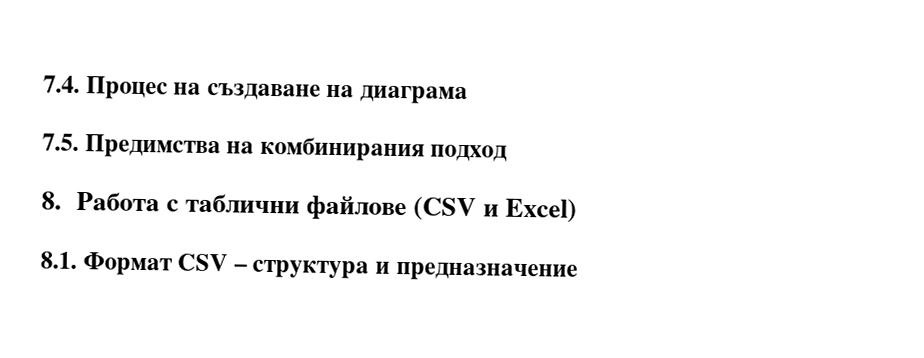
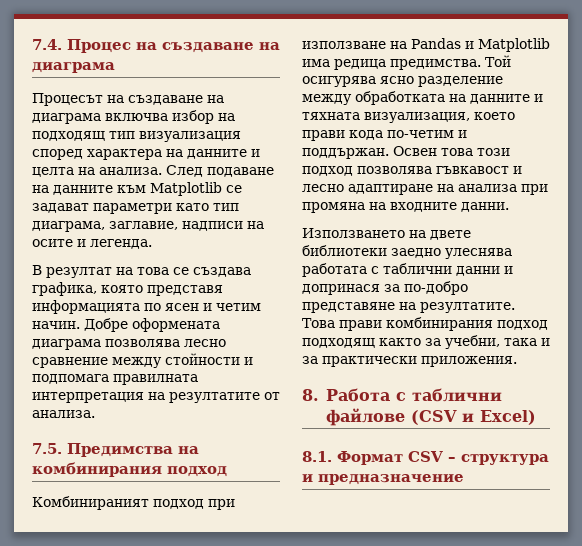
(469, 95) none -> [32,93,224,106] [32,110,235,124] [32,131,241,142] [32,149,260,160] [32,165,274,177] [32,182,242,196] [32,203,239,214] [32,221,264,232] [32,239,152,249] [32,265,251,278] [32,282,223,296] [32,300,261,314] [32,318,220,332] [32,339,226,350] [32,353,253,368] [32,374,198,385] [32,392,280,403] [32,410,95,418] // Процесът на създаване на диаграма включва избор на подходящ тип визуализация според характера на данните и целта на анализа. След подаване на данните към Matplotlib се задават параметри като тип диаграма, заглавие, надписи на осите и легенда. // В резултат на това се създава графика, която представя информацията по ясен и четим начин. Добре оформената диаграма позволява лесно сравнение между стойности и подпомага правилната интерпретация на резултатите от анализа.
(508, 153) none -> [32,496,235,510] [302,38,550,52] [302,55,511,70] [302,76,503,87] [302,91,543,105] [302,112,515,123] [302,130,467,141] [302,146,510,159] [302,166,522,176] [302,184,548,195] [302,202,509,213] [302,228,471,240] [302,245,512,259] [302,263,513,277] [302,281,468,295] [302,302,515,313] [302,317,548,331] [302,335,550,349] [302,356,517,367] // Комбинираният подход при използване на Pandas и Matplotlib има редица предимства. Той осигурява ясно разделение между обработката на данните и тяхната визуализация, което прави кода по-четим и поддържан. Освен това този подход позволява гъвкавост и лесно адаптиране на анализа при промяна на входните данни. // Използването на двете библиотеки заедно улеснява работата с таблични данни и допринася за по-добро представяне на резултатите. Това прави комбинирания подход подходящ както за учебни, така и за практически приложения.

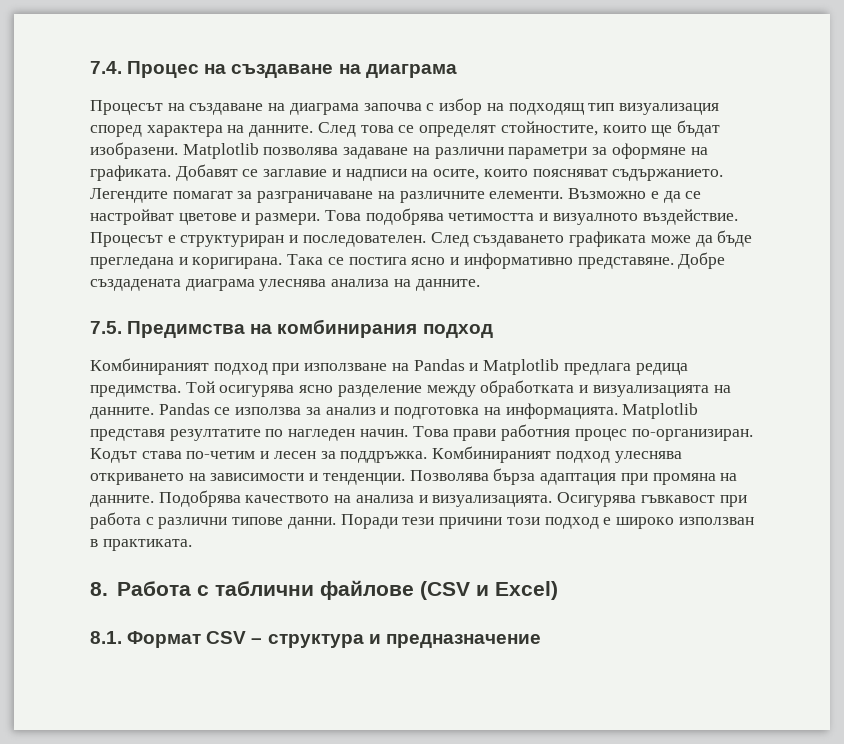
[105,113,168,121] включва -> [363,103,435,111] започва с
[187,149,260,159] [32,165,274,177] [32,182,242,196] [32,203,239,214] [32,221,264,232] [32,239,152,249] [32,265,251,278] [32,282,223,296] [32,300,261,314] [32,318,220,332] [32,339,226,350] [32,353,253,368] [32,374,198,385] [32,392,280,403] [32,410,95,418] данните и целта на анализа. След подаване на данните към Matplotlib се задават параметри като тип диаграма, заглавие, надписи на осите и легенда. // В резултат на това се създава графика, която представя информацията по ясен и четим начин. Добре оформената диаграма позволява лесно сравнение между стойности и подпомага правилната интерпретация на резултатите от анализа. -> [249,120,720,137] [90,142,708,159] [90,164,724,181] [90,188,702,203] [90,208,738,225] [90,230,753,247] [90,252,726,269] [90,279,480,291] данните. След това се определят стойностите, които ще бъдат изобразени. Matplotlib позволява задаване на различни параметри за оформяне на графиката. Добавят се заглавие и надписи на осите, които поясняват съдържанието. Легендите помагат за разграничаване на различните елементи. Възможно е да се настройват цветове и размери. Това подобрява четимостта и визуалното въздействие. Процесът е структуриран и последователен. След създаването графиката може да бъде прегледана и коригирана. Така се постига ясно и информативно представяне. Добре създадената диаграма улеснява анализа на данните.
[302,59,330,67] има -> [563,363,631,375] предлага
[449,94,543,104] [302,112,515,123] [302,130,467,141] [302,146,510,159] [302,166,522,176] [302,184,548,195] [302,202,509,213] [302,228,471,240] [302,245,512,259] [302,263,513,277] [302,281,468,295] [302,302,515,313] [302,317,548,331] [302,335,550,349] [302,356,517,367] на данните и тяхната визуализация, което прави кода по-четим и поддържан. Освен това този подход позволява гъвкавост и лесно адаптиране на анализа при промяна на входните данни. // Използването на двете библиотеки заедно улеснява работата с таблични данни и допринася за по-добро представяне на резултатите. Това прави комбинирания подход подходящ както за учебни, така и за практически приложения. -> [579,385,731,397] [90,403,699,419] [90,424,753,441] [90,446,682,463] [90,468,738,485] [90,490,747,507] [90,512,754,529] [90,539,192,551] и визуализацията на данните. Pandas се използва за анализ и подготовка на информацията. Matplotlib представя резултатите по нагледен начин. Това прави работния процес по-организиран. Кодът става по-четим и лесен за поддръжка. Комбинираният подход улеснява откриването на зависимости и тенденции. Позволява бърза адаптация при промяна на данните. Подобрява качеството на анализа и визуализацията. Осигурява гъвкавост при работа с различни типове данни. Поради тези причини този подход е широко използван в практиката.

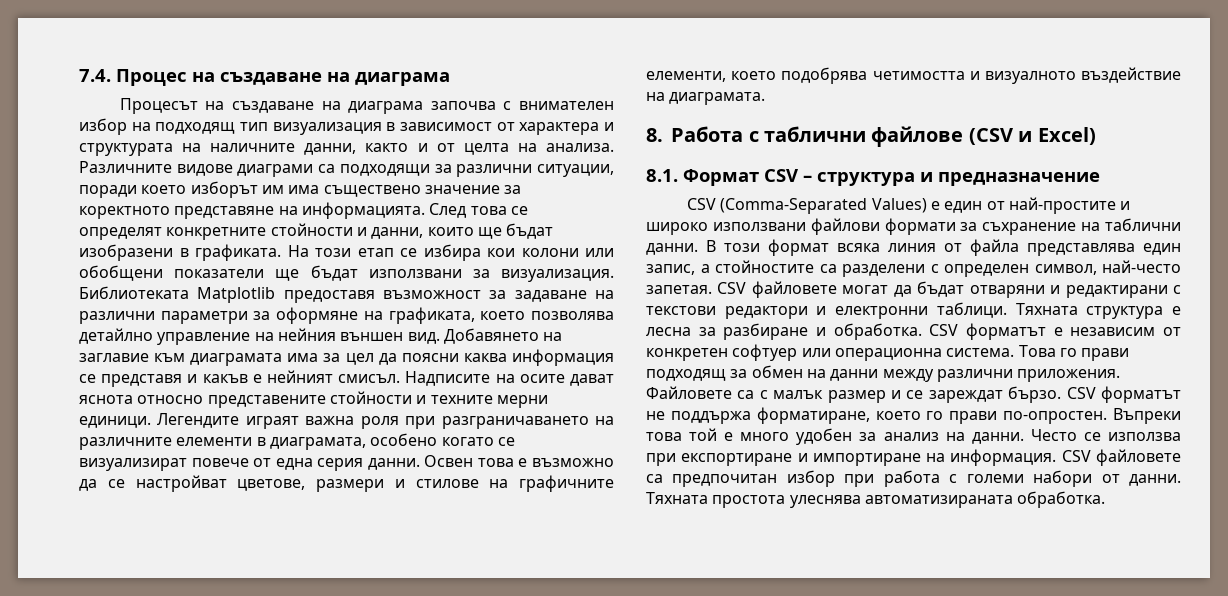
(435, 107) none -> [519,101,614,110] внимателен
[90,120,720,137] [90,142,339,159] според характера на данните. След това се определят стойностите, които ще бъдат изобразени. Matplotlib позволява -> [386,122,614,135] [79,143,614,156] [79,161,614,177] [79,181,522,198] [79,202,528,219] [79,223,554,240] [79,244,614,261] [79,265,615,282] [79,286,507,303] в зависимост от характера и структурата на наличните данни, както и от целта на анализа. Различните видове диаграми са подходящи за различни ситуации, поради което изборът им има съществено значение за коректното представяне на информацията. След това се определят конкретните стойности и данни, които ще бъдат изобразени в графиката. На този етап се избира кои колони или обобщени показатели ще бъдат използвани за визуализация. Библиотеката Matplotlib предоставя възможност за
[90,164,724,181] [90,188,702,203] [90,208,738,225] [90,230,753,247] [90,252,726,269] [90,279,480,291] [90,319,493,338] [90,358,688,375] [90,380,731,397] [90,403,699,419] [90,424,753,441] [90,446,682,463] [90,468,738,485] [90,490,747,507] [90,512,754,529] [90,539,192,551] графиката. Добавят се заглавие и надписи на осите, които поясняват съдържанието. Легендите помагат за разграничаване на различните елементи. Възможно е да се настройват цветове и размери. Това подобрява четимостта и визуалното въздействие. Процесът е структуриран и последователен. След създаването графиката може да бъде прегледана и коригирана. Така се постига ясно и информативно представяне. Добре създадената диаграма улеснява анализа на данните. // 7.5. Предимства на комбинирания подход // Комбинираният подход при използване на Pandas и Matplotlib предлага редица предимства. Той осигурява ясно разделение между обработката и визуализацията на данните. Pandas се използва за анализ и подготовка на информацията. Matplotlib представя резултатите по нагледен начин. Това прави работния процес по-организиран. Кодът става по-четим и лесен за поддръжка. Комбинираният подход улеснява откриването на зависимости и тенденции. Позволява бърза адаптация при промяна на данните. Подобрява качеството на анализа и визуализацията. Осигурява гъвкавост при работа с различни типове данни. Поради тези причини този подход е широко използван в практиката. -> [388,307,614,324] [79,328,563,345] [79,349,614,366] [79,370,614,387] [79,391,548,408] [79,413,614,429] [79,433,515,450] [79,455,614,471] [79,475,614,492] [646,67,1181,84] [646,92,766,105] графиката, което позволява детайлно управление на нейния външен вид. Добавянето на заглавие към диаграмата има за цел да поясни каква информация се представя и какъв е нейният смисъл. Надписите на осите дават яснота относно представените стойности и техните мерни единици. Легендите играят важна роля при разграничаването на различните елементи в диаграмата, особено когато се визуализират повече от една серия данни. Освен това е възможно да се настройват цветове, размери и стилове на графичните елементи, което подобрява четимостта и визуалното въздействие на диаграмата.
(541, 641) none -> [686,197,1131,214] [646,218,1181,235] [646,239,1181,256] [646,260,1181,277] [646,281,1181,298] [646,302,1181,319] [646,323,1181,340] [646,344,1130,361] [646,365,1121,382] [646,386,1181,403] [646,407,1181,424] [646,428,1181,445] [646,449,1181,466] [646,470,1181,487] [646,491,1106,508] // CSV (Comma-Separated Values) е един от най-простите и широко използвани файлови формати за съхранение на таблични данни. В този формат всяка линия от файла представлява един запис, а стойностите са разделени с определен символ, най-често запетая. CSV файловете могат да бъдат отваряни и редактирани с текстови редактори и електронни таблици. Тяхната структура е лесна за разбиране и обработка. CSV форматът е независим от конкретен софтуер или операционна система. Това го прави подходящ за обмен на данни между различни приложения. Файловете са с малък размер и се зареждат бързо. CSV форматът не поддържа форматиране, което го прави по-опростен. Въпреки това той е много удобен за анализ на данни. Често се използва при експортиране и импортиране на информация. CSV файловете са предпочитан избор при работа с големи набори от данни. Тяхната простота улеснява автоматизираната обработка.

